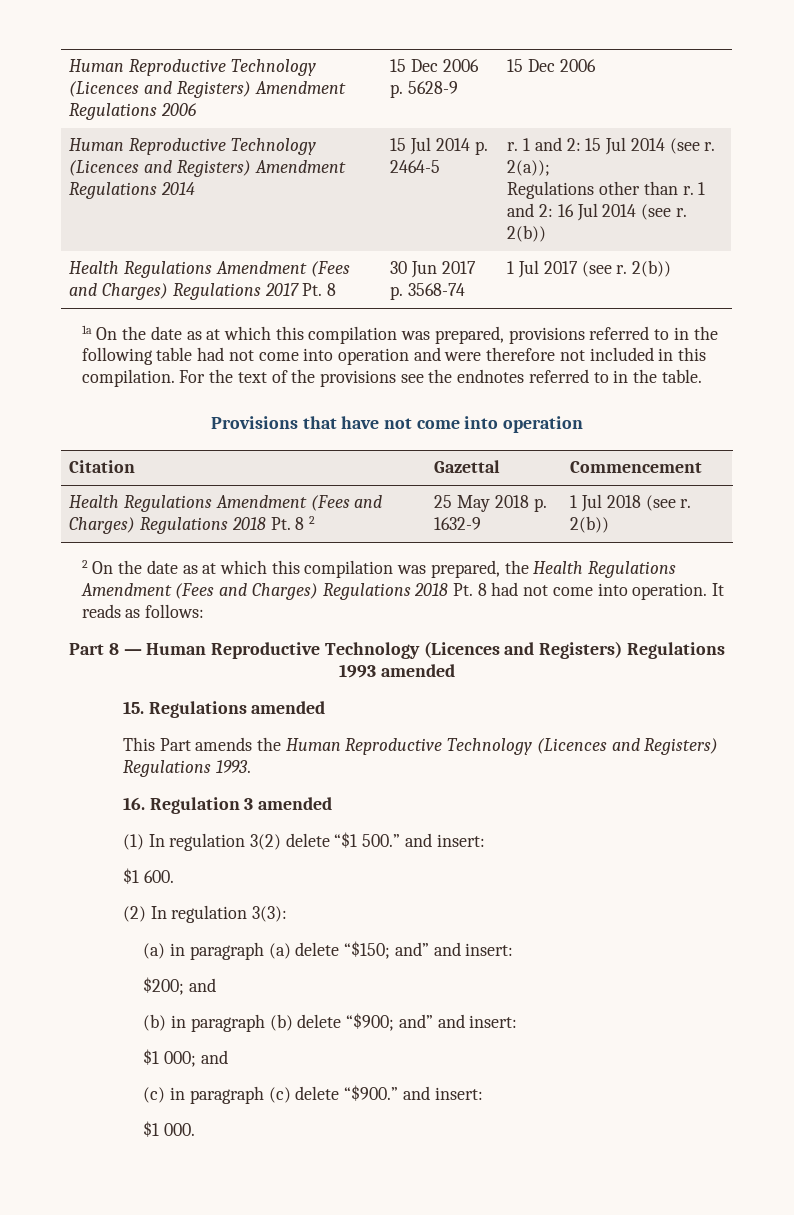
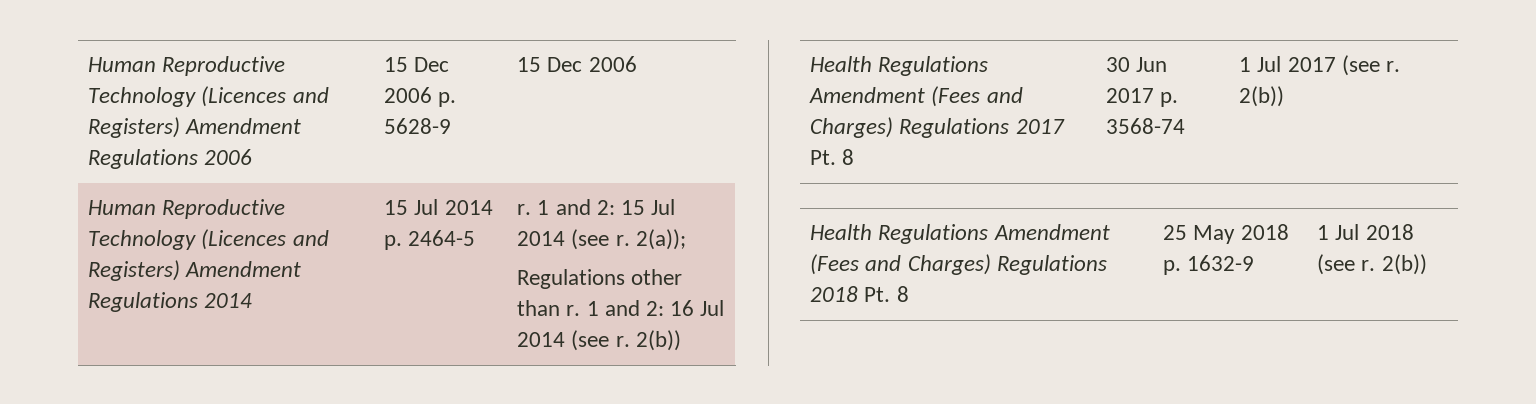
[81,325,718,344] [81,347,707,365] [81,369,702,387] [210,416,584,433] [69,460,136,473] [434,460,501,473] [570,461,703,473] // 1a On the date as at which this compilation was prepared, provisions referred to in the following table had not come into operation and were therefore not included in this compilation. For the text of the provisions see the endnotes referred to in the table. // Provisions that have not come into operation // Citation | Gazettal | Commencement -> (1285, 96) none
[309,516,316,524] 2 -> (909, 294) none
[81,560,677,578] [80,582,725,600] [81,604,205,618] [69,641,725,659] [339,664,455,678] [122,701,326,718] [122,737,719,755] [122,760,251,777] [122,797,333,814] [122,832,485,851] [122,868,174,884] [122,905,288,923] [143,941,514,960] [143,977,217,995] [143,1013,518,1032] [143,1049,228,1067] [143,1085,483,1104] [143,1121,196,1137] // 2 On the date as at which this compilation was prepared, the Health Regulations Amendment (Fees and Charges) Regulations 2018 Pt. 8 had not come into operation. It reads as follows: // Part 8 — Human Reproductive Technology (Licences and Registers) Regulations 1993 amended // 15. Regulations amended // This Part amends the Human Reproductive Technology (Licences and Registers) Regulations 1993. // 16. Regulation 3 amended // (1) In regulation 3(2) delete “$1 500.” and insert: // $1 600. // (2) In regulation 3(3): // (a) in paragraph (a) delete “$150; and” and insert: // $200; and // (b) in paragraph (b) delete “$900; and” and insert: // $1 000; and // (c) in paragraph (c) delete “$900.” and insert: // $1 000. -> (1427, 264) none

